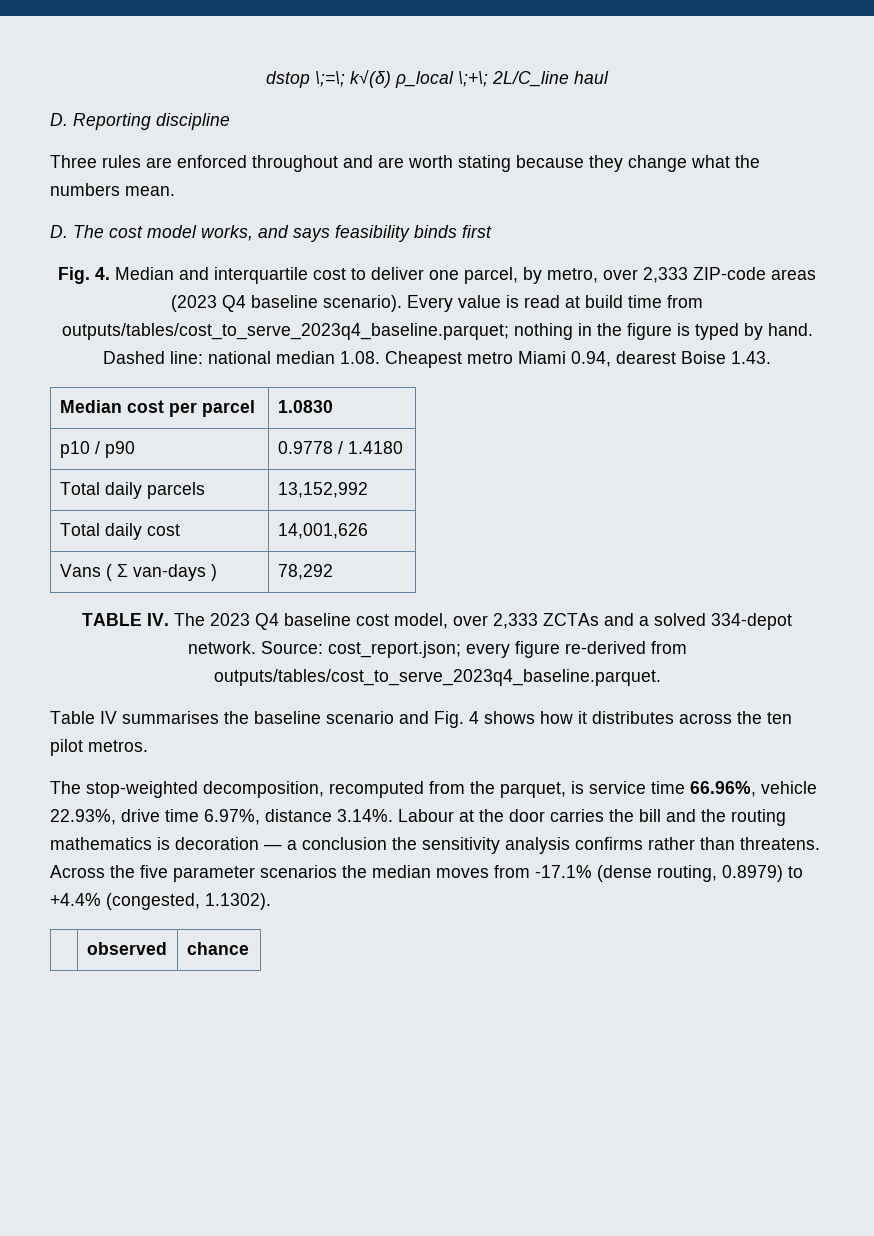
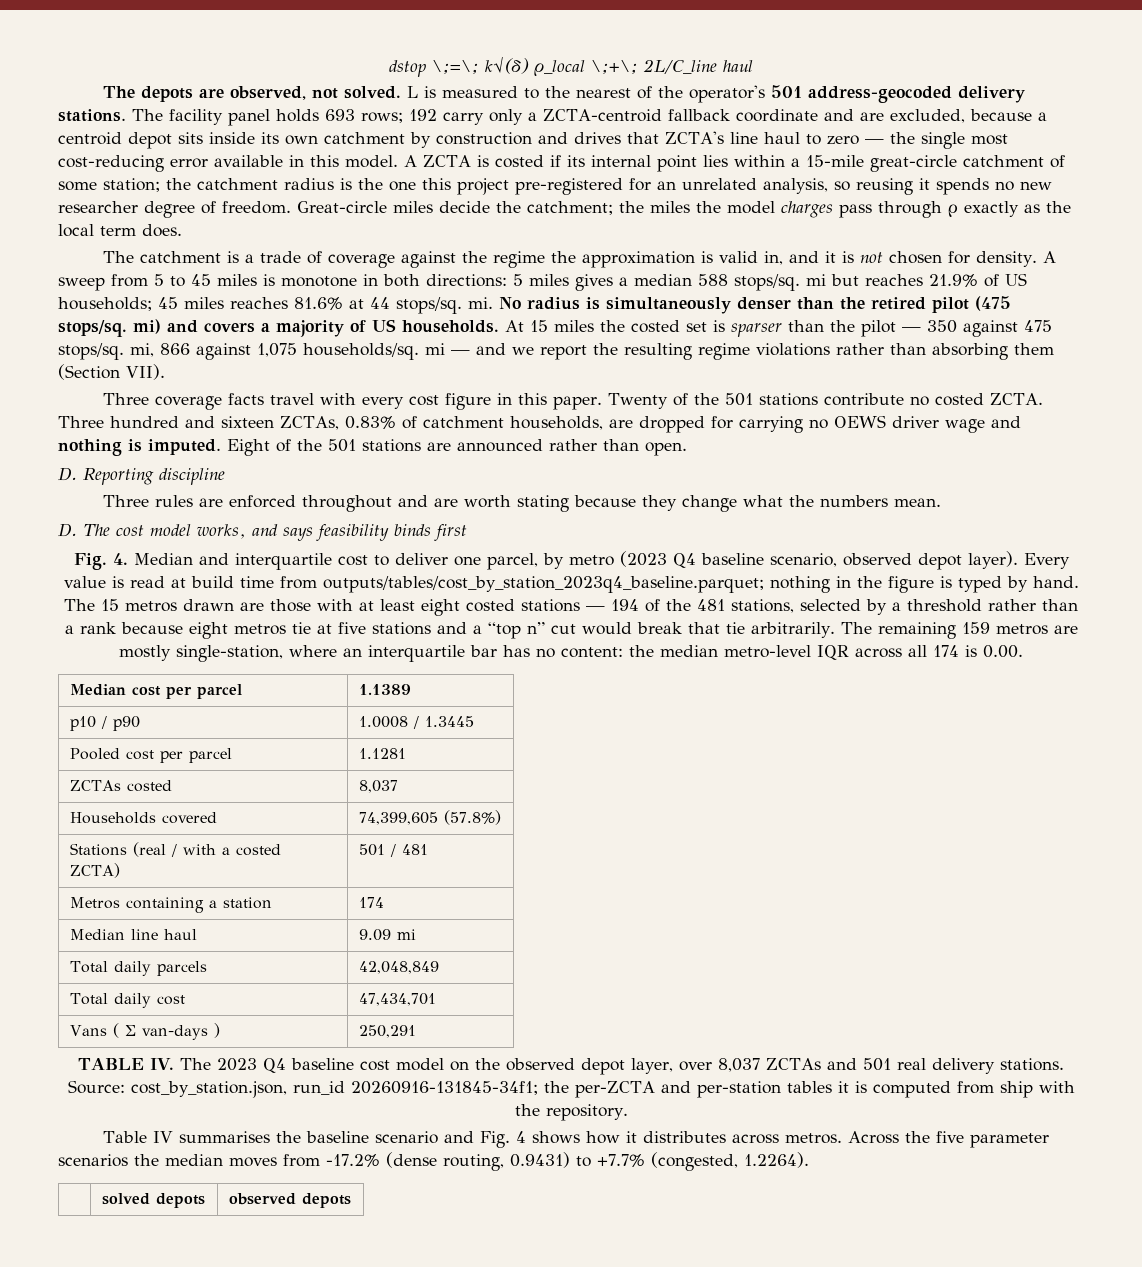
(609, 77) none -> [103,85,1026,103] [58,109,1047,126] [58,131,1008,149] [58,155,1065,172] [58,178,1052,195] [58,201,1071,218] [58,224,182,237] [103,251,1057,268] [58,273,1027,291] [58,296,1011,314] [58,319,1052,337] [58,343,1054,360] [58,364,165,380] [103,393,1044,410] [58,415,1021,433] [58,439,687,456] // The depots are observed, not solved. L is measured to the nearest of the operator's 501 address-geocoded delivery stations. The facility panel holds 693 rows; 192 carry only a ZCTA-centroid fallback coordinate and are excluded, because a centroid depot sits inside its own catchment by construction and drives that ZCTA's line haul to zero — the single most cost-reducing error available in this model. A ZCTA is costed if its internal point lies within a 15-mile great-circle catchment of some station; the catchment radius is the one this project pre-registered for an unrelated analysis, so reusing it spends no new researcher degree of freedom. Great-circle miles decide the catchment; the miles the model charges pass through ρ exactly as the local term does. // The catchment is a trade of coverage against the regime the approximation is valid in, and it is not chosen for density. A sweep from 5 to 45 miles is monotone in both directions: 5 miles gives a median 588 stops/sq. mi but reaches 21.9% of US households; 45 miles reaches 81.6% at 44 stops/sq. mi. No radius is simultaneously denser than the retired pilot (475 stops/sq. mi) and covers a majority of US households. At 15 miles the costed set is sparser than the pilot — 350 against 475 stops/sq. mi, 866 against 1,075 households/sq. mi — and we report the resulting regime violations rather than absorbing them (Section VII). // Three coverage facts travel with every cost figure in this paper. Twenty of the 501 stations contribute no costed ZCTA. Three hundred and sixteen ZCTAs, 0.83% of catchment households, are dropped for carrying no OEWS driver wage and nothing is imputed. Eight of the 501 stations are announced rather than open.
[547,267,816,283] [171,295,402,312] metro, over 2,333 ZIP-code areas (2023 Q4 baseline scenario). -> [568,551,1018,570] metro (2023 Q4 baseline scenario, observed depot layer).
[61,323,509,340] outputs/tables/cost_to_serve_2023q4_baseline.parquet; -> [322,576,764,593] outputs/tables/cost_by_station_2023q4_baseline.parquet;
[103,351,771,368] Dashed line: national median 1.08. Cheapest metro Miami 0.94, dearest Boise 1.43. -> [64,599,1078,616] [64,622,1078,639] [119,645,1023,662] The 15 metros drawn are those with at least eight costed stations — 194 of the 481 stations, selected by a threshold rather than a rank because eight metros tie at five stations and a “top n” cut would break that tie arbitrarily. The remaining 159 metros are mostly single-station, where an interquartile bar has no content: the median metro-level IQR across all 174 is 0.00.
[277,400,333,413] 1.0830 -> [358,684,411,695] 1.1389
[277,441,403,454] 0.9778 / 1.4180 -> [358,716,474,729] [69,748,232,763] [358,748,406,759] [69,780,172,792] [358,780,398,793] [69,812,217,824] [358,810,501,825] [69,842,281,857] [69,863,120,878] [358,844,428,857] [69,897,272,913] [358,897,384,908] [69,929,197,940] [358,929,416,941] 1.0008 / 1.3445 // Pooled cost per parcel | 1.1281 // ZCTAs costed | 8,037 // Households covered | 74,399,605 (57.8%) // Stations (real / with a costed ZCTA) | 501 / 481 // Metros containing a station | 174 // Median line haul | 9.09 mi
[277,482,368,498] 13,152,992 -> [358,961,439,974] 42,048,849
[277,523,368,539] 14,001,626 -> [358,993,436,1006] 47,434,701
[277,564,333,580] 78,292 -> [358,1025,416,1038] 250,291
[394,613,792,630] [187,641,687,658] [213,669,661,686] model, over 2,333 ZCTAs and a solved 334-depot network. Source: cost_report.json; every figure re-derived from outputs/tables/cost_to_serve_2023q4_baseline.parquet. -> [396,1058,1065,1075] [67,1080,1075,1098] [514,1104,628,1121] model on the observed depot layer, over 8,037 ZCTAs and 501 real delivery stations. Source: cost_by_station.json, run_id 20260916-131845-34f1; the per-ZCTA and per-station tables it is computed from ship with the repository.
[737,711,792,724] [50,739,148,756] [50,781,817,798] [50,809,786,826] [50,837,820,854] the ten pilot metros. // The stop-weighted decomposition, recomputed from the parquet, is service time 66.96%, vehicle 22.93%, drive time 6.97%, distance 3.14%. Labour at the door carries the bill and the routing mathematics is decoration — a conclusion the sensitivity analysis confirms rather than threatens. -> [785,1133,843,1144] metros.
[535,865,592,878] -17.1% -> [326,1154,380,1167] -17.2%
[722,865,803,882] [50,893,271,910] [86,942,167,955] [186,942,249,955] 0.8979) to +4.4% (congested, 1.1302). // | observed | chance -> [510,1152,809,1171] [101,1193,205,1208] [228,1193,351,1208] 0.9431) to +7.7% (congested, 1.2264). // | solved depots | observed depots

